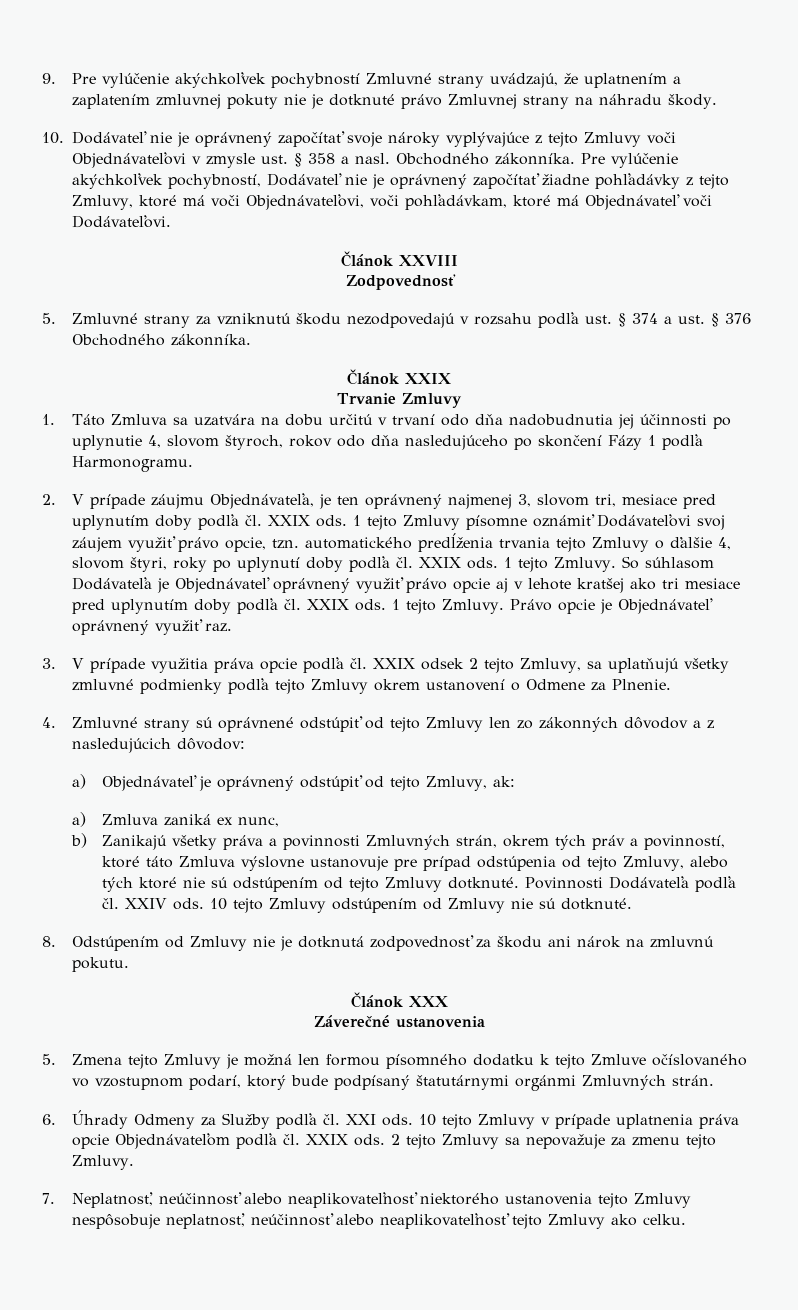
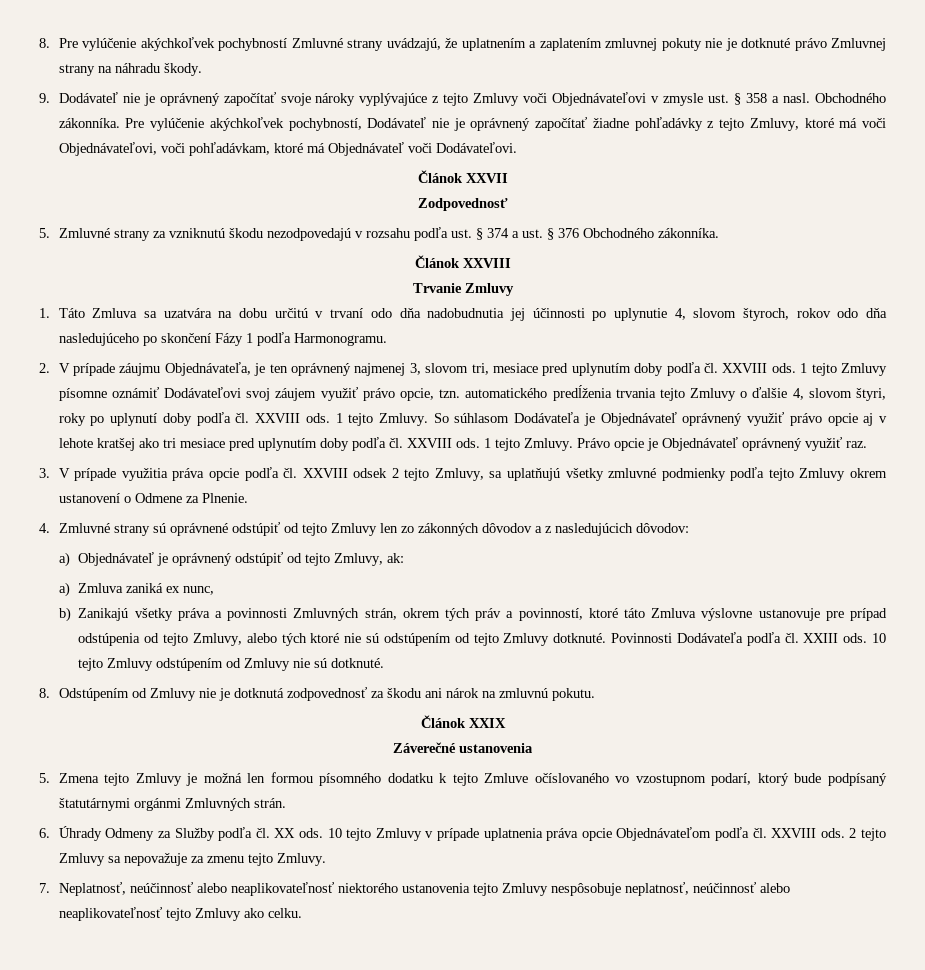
[42,73,56,84] 9. -> [39,38,50,48] 8.
[42,132,64,144] 10. -> [39,93,50,103] 9.
[398,255,458,266] XXVIII -> [465,173,508,183] XXVII
[405,373,451,384] XXIX -> [462,258,511,268] XXVIII
[268,515,311,526] XXIX -> [722,363,768,373] XXVIII
[419,557,462,568] XXIX -> [255,413,301,423] XXVIII
[307,599,350,610] XXIX -> [406,438,452,448] XXVIII
[373,658,416,669] XXIX -> [302,468,348,478] XXVIII
[125,898,168,909] XXIV -> [803,633,839,643] XXIII
[408,996,448,1007] XXX -> [468,718,506,728] XXIX
[346,1114,377,1125] XXI -> [274,828,296,838] XX
[306,1134,349,1145] XXIX -> [771,828,817,838] XXVIII

